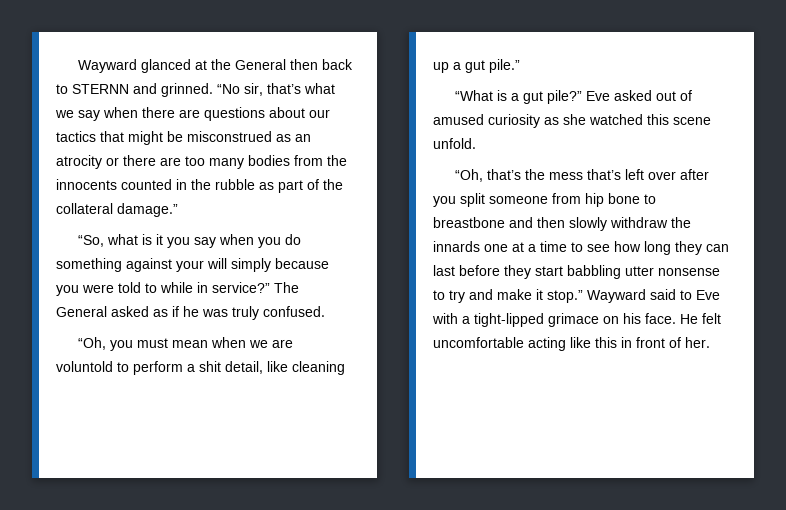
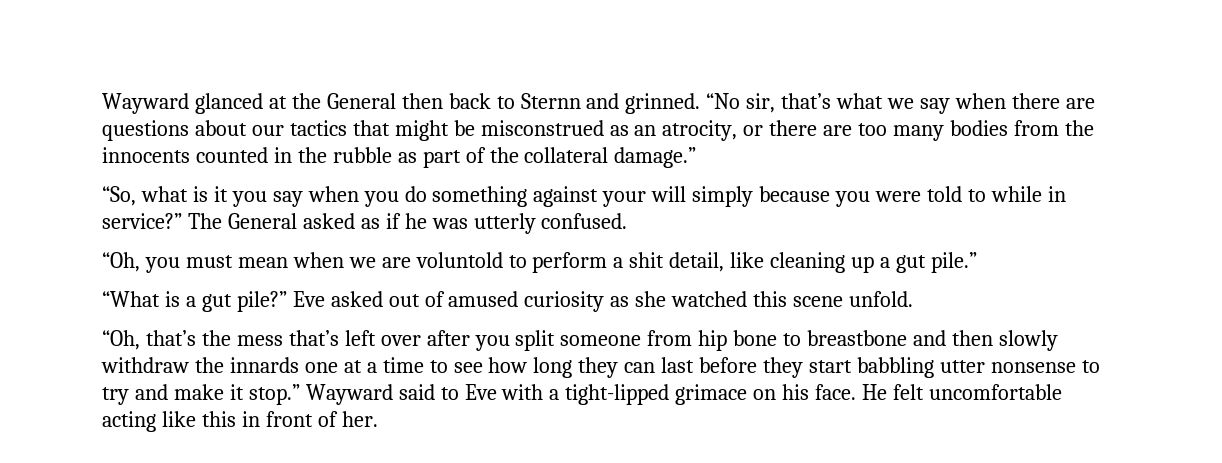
[72,84,129,94] STERNN -> [520,93,581,109] Sternn
[56,155,102,169] atrocity -> [662,120,738,141] atrocity,
[232,306,259,320] truly -> [473,213,536,234] utterly

